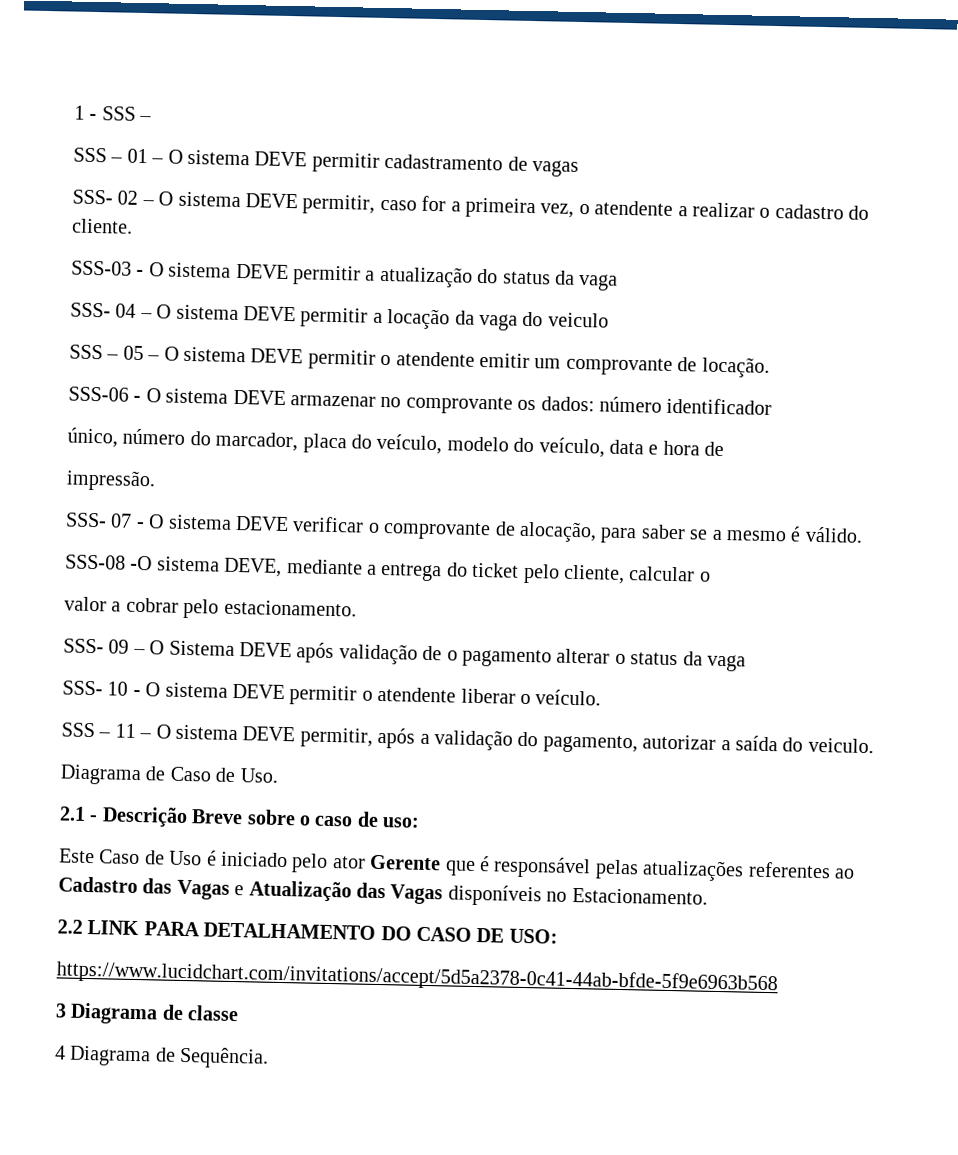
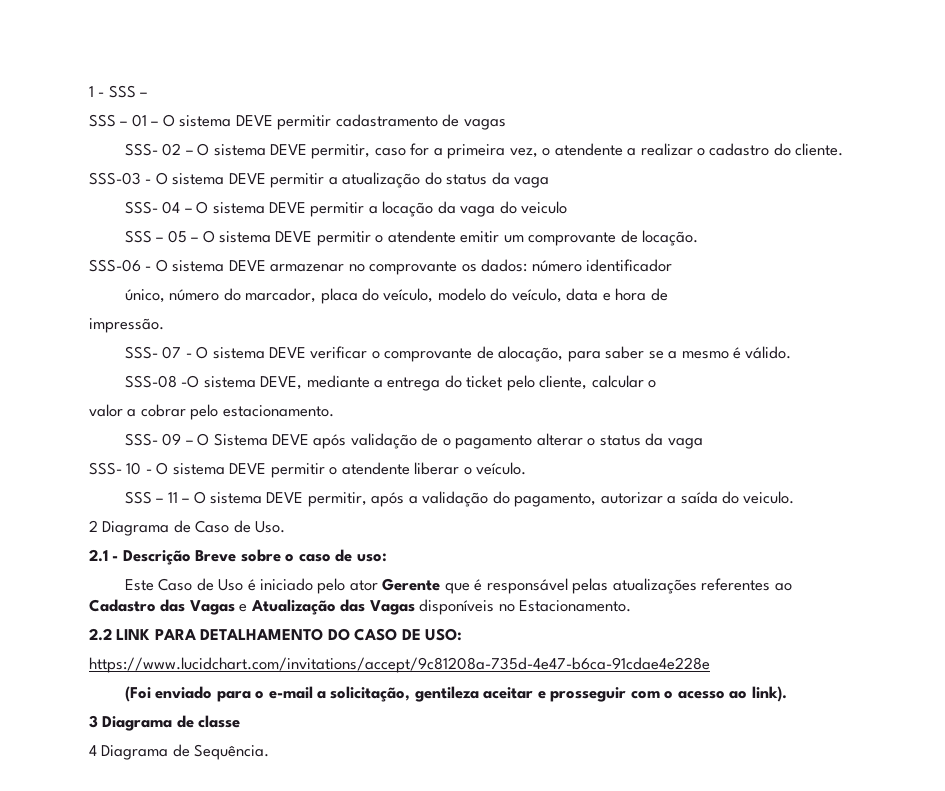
(874, 745) none -> [89,520,98,532] 2
[56,960,778,996] https://www.lucidchart.com/invitations/accept/5d5a2378-0c41-44ab-bfde-5f9e6963b568 -> [89,657,710,673] [124,686,787,702] https://www.lucidchart.com/invitations/accept/9c81208a-735d-4e47-b6ca-91cdae4e228e // (Foi enviado para o e-mail a solicitação, gentileza aceitar e prosseguir com o acesso ao link).

